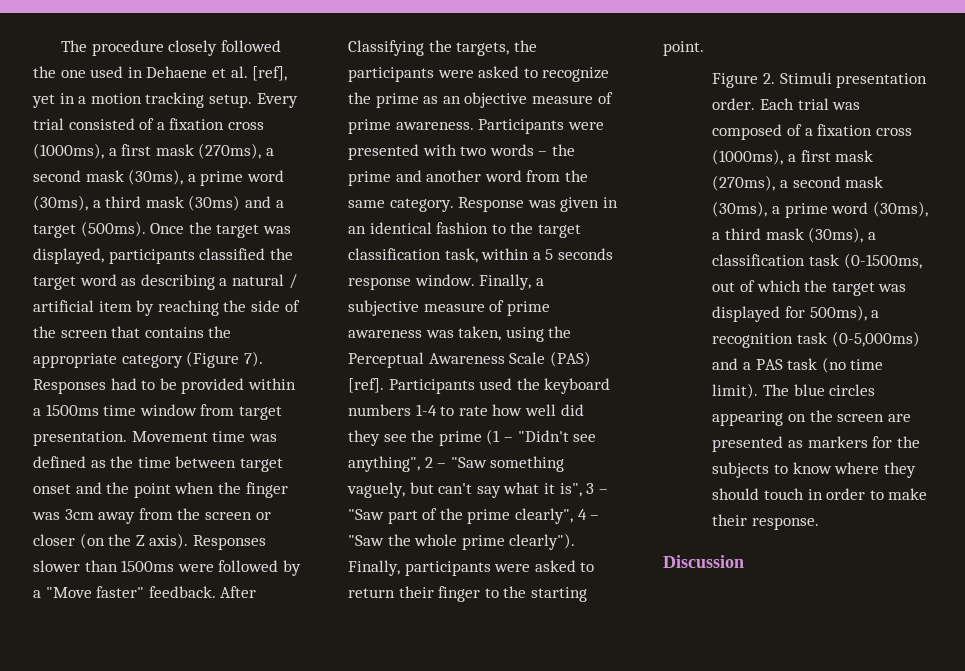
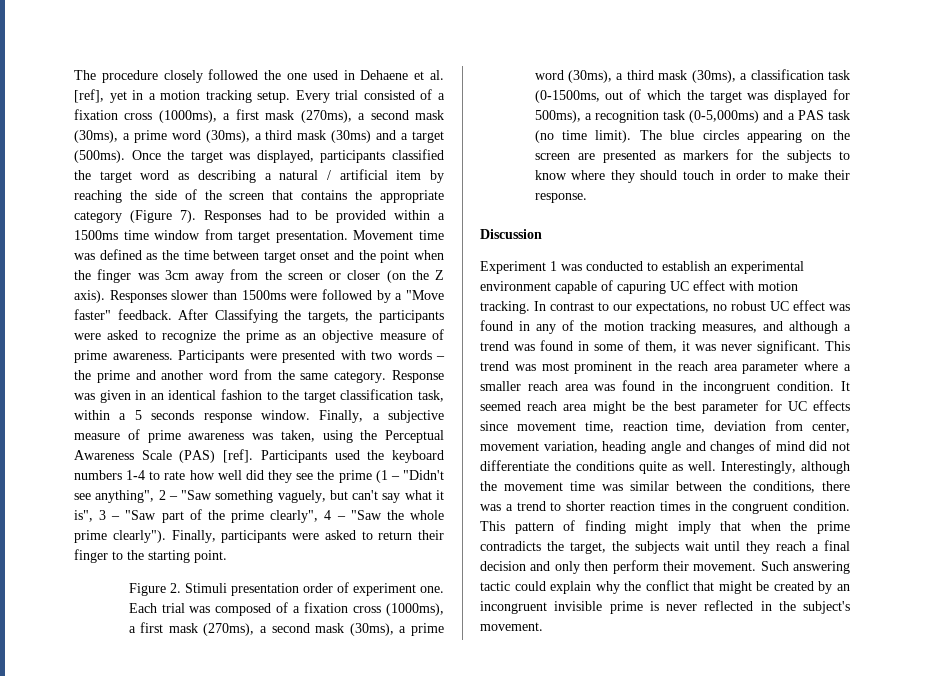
[712,98,756,110] order. -> [302,582,444,596] order of experiment one.
(744, 561) none -> [480,261,804,274] [480,280,798,294] [480,300,850,314] [480,320,851,334] [480,340,850,354] [480,361,851,374] [480,380,850,394] [480,400,850,414] [480,420,850,433] [480,440,850,454] [480,460,850,474] [480,481,850,493] [480,501,850,514] [480,520,850,534] [480,540,850,554] [480,560,850,574] [480,580,850,594] [480,600,850,614] [480,622,543,631] // Experiment 1 was conducted to establish an experimental environment capable of capuring UC effect with motion tracking. In contrast to our expectations, no robust UC effect was found in any of the motion tracking measures, and although a trend was found in some of them, it was never significant. This trend was most prominent in the reach area parameter where a smaller reach area was found in the incongruent condition. It seemed reach area might be the best parameter for UC effects since movement time, reaction time, deviation from center, movement variation, heading angle and changes of mind did not differentiate the conditions quite as well. Interestingly, although the movement time was similar between the conditions, there was a trend to shorter reaction times in the congruent condition. This pattern of finding might imply that when the prime contradicts the target, the subjects wait until they reach a final decision and only then perform their movement. Such answering tactic could explain why the conflict that might be created by an incongruent invisible prime is never reflected in the subject's movement.

